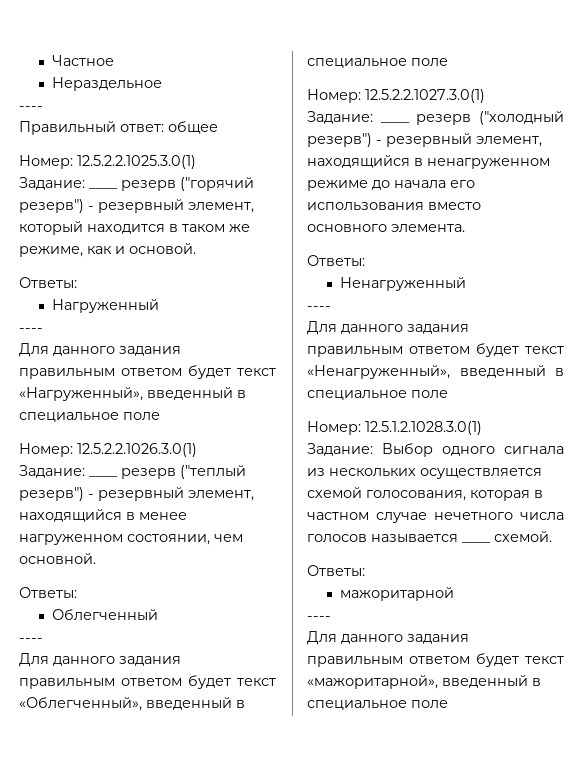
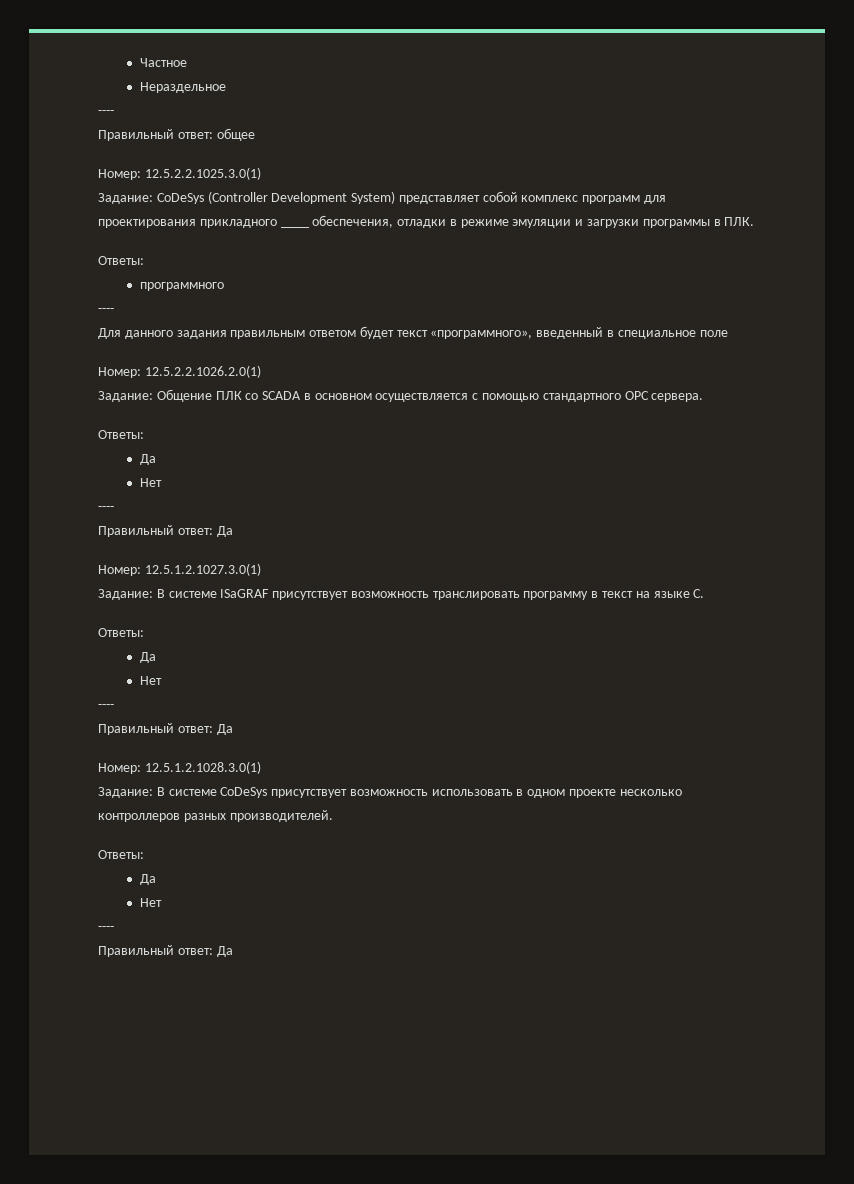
[89,177,254,191] [19,199,254,213] [19,221,250,235] [19,243,196,257] [19,277,77,289] [51,299,159,313] [19,328,43,332] [19,343,181,357] [19,365,276,379] [19,387,246,401] [19,412,160,422] [19,443,197,457] [19,465,246,479] [19,487,254,501] [19,509,187,522] [19,534,243,545] [19,553,96,564] [19,587,77,599] [51,609,158,621] [19,638,43,642] [19,653,181,667] [19,675,276,689] [19,697,245,711] [307,58,448,68] [307,89,485,103] [307,111,564,125] [307,133,542,147] [307,155,550,169] [307,180,475,191] [307,202,481,211] [307,224,465,232] [307,255,365,267] [339,277,466,291] [307,306,331,310] [307,321,469,335] [307,343,564,357] [307,365,564,379] [307,390,448,400] [307,421,482,435] [307,443,564,457] [307,468,542,479] [307,487,543,501] [307,512,564,523] [307,534,491,543] [494,531,552,542] [307,565,365,577] [339,587,454,601] [307,616,331,620] [307,631,469,645] [307,653,564,667] [307,675,541,689] [307,700,448,710] ____ резерв ("горячий резерв") - резервный элемент, который находится в таком же режиме, как и основой. // Ответы: // Нагруженный // ---- // Для данного задания правильным ответом будет текст «Нагруженный», введенный в специальное поле // Номер: 12.5.2.2.1026.3.0(1) // Задание: ____ резерв ("теплый резерв") - резервный элемент, находящийся в менее нагруженном состоянии, чем основной. // Ответы: // Облегченный // ---- // Для данного задания правильным ответом будет текст «Облегченный», введенный в специальное поле // Номер: 12.5.2.2.1027.3.0(1) // Задание: ____ резерв ("холодный резерв") - резервный элемент, находящийся в ненагруженном режиме до начала его использования вместо основного элемента. // Ответы: // Ненагруженный // ---- // Для данного задания правильным ответом будет текст «Ненагруженный», введенный в специальное поле // Номер: 12.5.1.2.1028.3.0(1) // Задание: Выбор одного сигнала из нескольких осуществляется схемой голосования, которая в частном случае нечетного числа голосов называется ____ схемой. // Ответы: // мажоритарной // ---- // Для данного задания правильным ответом будет текст «мажоритарной», введенный в специальное поле -> [156,191,667,204] [98,215,755,228] [98,256,144,265] [139,282,224,291] [98,308,114,313] [98,326,728,339] [98,365,261,378] [98,389,704,402] [98,430,144,439] [139,454,156,465] [139,478,162,487] [98,506,114,511] [98,525,233,537] [98,563,261,576] [98,589,705,600] [98,628,144,637] [139,652,156,663] [139,676,162,685] [98,704,114,709] [98,723,233,735] [98,761,261,774] [98,787,682,798] [98,810,333,822] [98,850,144,859] [139,874,156,885] [139,898,162,907] [98,926,114,931] [98,945,233,957] CoDeSys (Controller Development System) представляет собой комплекс программ для проектирования прикладного ____ обеспечения, отладки в режиме эмуляции и загрузки программы в ПЛК. // Ответы: // программного // ---- // Для данного задания правильным ответом будет текст «программного», введенный в специальное поле // Номер: 12.5.2.2.1026.2.0(1) // Задание: Общение ПЛК со SCADA в основном осуществляется с помощью стандартного ОРС сервера. // Ответы: // Да // Нет // ---- // Правильный ответ: Да // Номер: 12.5.1.2.1027.3.0(1) // Задание: В системе ISaGRAF присутствует возможность транслировать программу в текст на языке C. // Ответы: // Да // Нет // ---- // Правильный ответ: Да // Номер: 12.5.1.2.1028.3.0(1) // Задание: В системе CoDeSys присутствует возможность использовать в одном проекте несколько контроллеров разных производителей. // Ответы: // Да // Нет // ---- // Правильный ответ: Да

